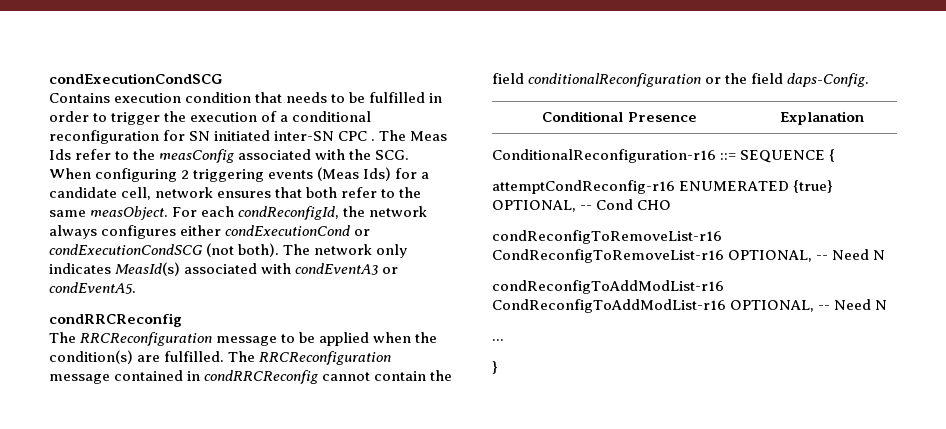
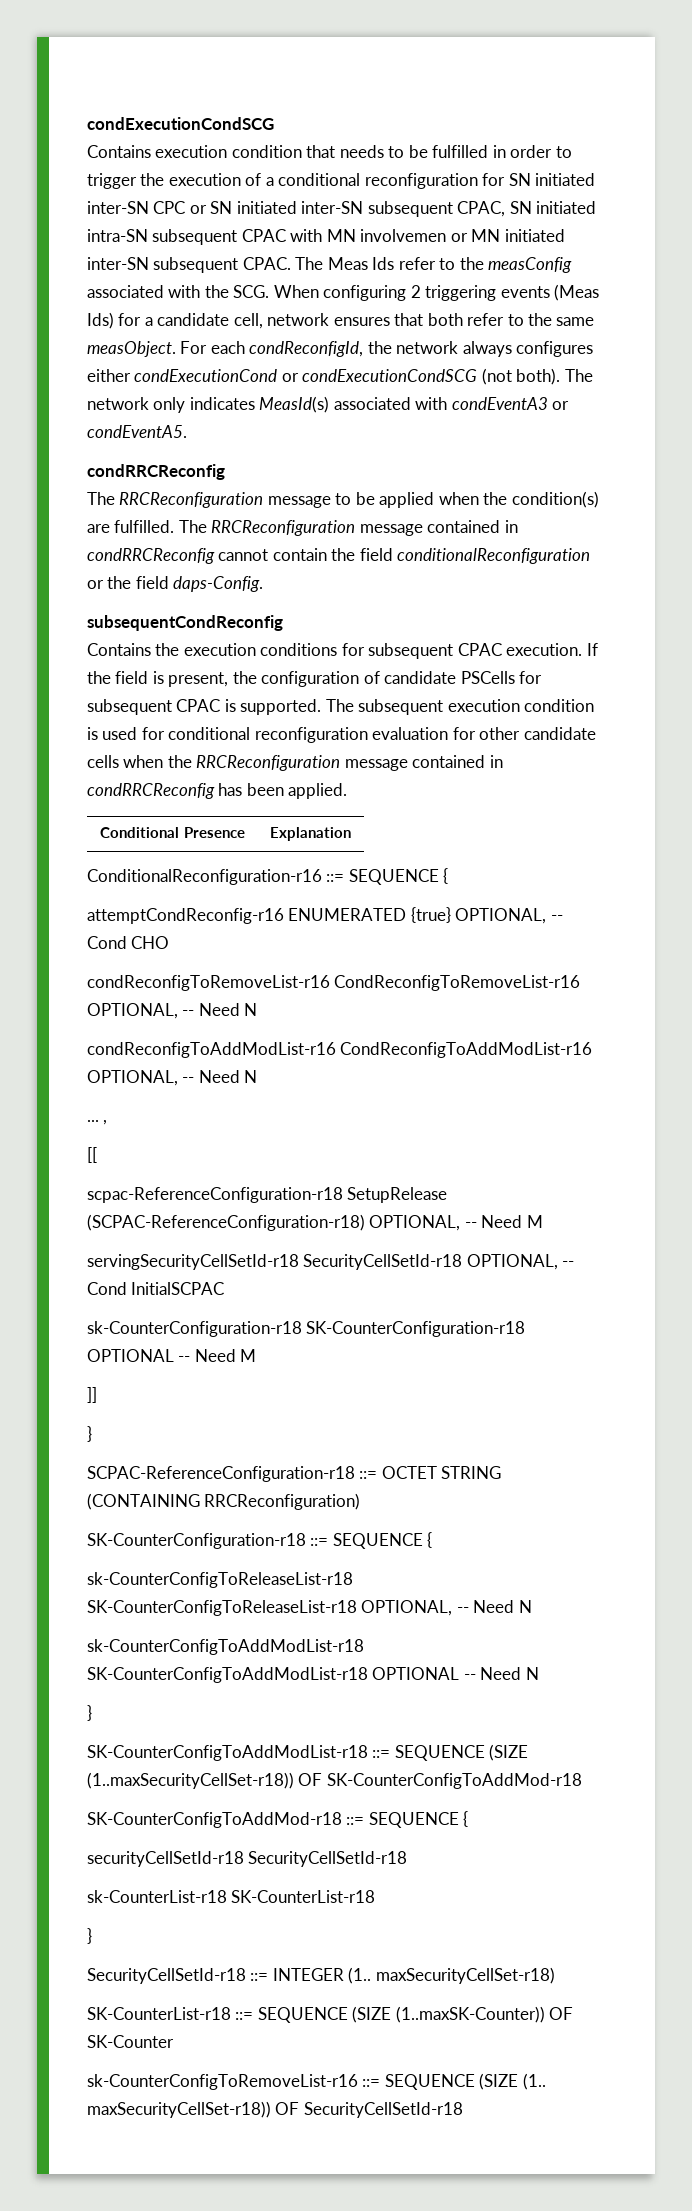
[371,139,376,141] . -> [189,201,597,217] [87,229,565,245] [87,257,291,273] or SN initiated inter-SN subsequent CPAC, SN initiated intra-SN subsequent CPAC with MN involvemen or MN initiated inter-SN subsequent CPAC.
(870, 80) none -> [87,615,283,631] [87,643,598,659] [87,671,543,687] [87,699,595,715] [87,727,596,743] [87,755,503,771] [87,783,348,799] // subsequentCondReconfig // Contains the execution conditions for subsequent CPAC execution. If the field is present, the configuration of candidate PSCells for subsequent CPAC is supported. The subsequent execution condition is used for conditional reconfiguration evaluation for other candidate cells when the RRCReconfiguration message contained in condRRCReconfig has been applied.
[492,361,498,374] // } -> [103,1120,108,1125] [87,1147,97,1163] [87,1187,448,1203] [87,1214,543,1231] [87,1254,575,1270] [87,1282,225,1295] [87,1321,526,1337] [87,1349,257,1362] [87,1387,97,1403] [87,1426,92,1442] [87,1466,502,1482] [87,1493,361,1510] [87,1532,433,1549] [87,1572,353,1588] [87,1600,532,1616] [87,1639,364,1655] [87,1667,539,1683] [87,1705,92,1721] [87,1744,529,1761] [87,1772,582,1789] [87,1811,469,1828] [87,1851,408,1867] [87,1890,376,1903] [87,1928,92,1944] [87,1967,555,1984] [87,2006,574,2023] [87,2035,174,2048] [87,2073,546,2090] [87,2101,463,2118] , // [[ // scpac-ReferenceConfiguration-r18 SetupRelease (SCPAC-ReferenceConfiguration-r18) OPTIONAL, -- Need M // servingSecurityCellSetId-r18 SecurityCellSetId-r18 OPTIONAL, -- Cond InitialSCPAC // sk-CounterConfiguration-r18 SK-CounterConfiguration-r18 OPTIONAL -- Need M // ]] // } // SCPAC-ReferenceConfiguration-r18 ::= OCTET STRING (CONTAINING RRCReconfiguration) // SK-CounterConfiguration-r18 ::= SEQUENCE { // sk-CounterConfigToReleaseList-r18 SK-CounterConfigToReleaseList-r18 OPTIONAL, -- Need N // sk-CounterConfigToAddModList-r18 SK-CounterConfigToAddModList-r18 OPTIONAL -- Need N // } // SK-CounterConfigToAddModList-r18 ::= SEQUENCE (SIZE (1..maxSecurityCellSet-r18)) OF SK-CounterConfigToAddMod-r18 // SK-CounterConfigToAddMod-r18 ::= SEQUENCE { // securityCellSetId-r18 SecurityCellSetId-r18 // sk-CounterList-r18 SK-CounterList-r18 // } // SecurityCellSetId-r18 ::= INTEGER (1.. maxSecurityCellSet-r18) // SK-CounterList-r18 ::= SEQUENCE (SIZE (1..maxSK-Counter)) OF SK-Counter // sk-CounterConfigToRemoveList-r16 ::= SEQUENCE (SIZE (1.. maxSecurityCellSet-r18)) OF SecurityCellSetId-r18

